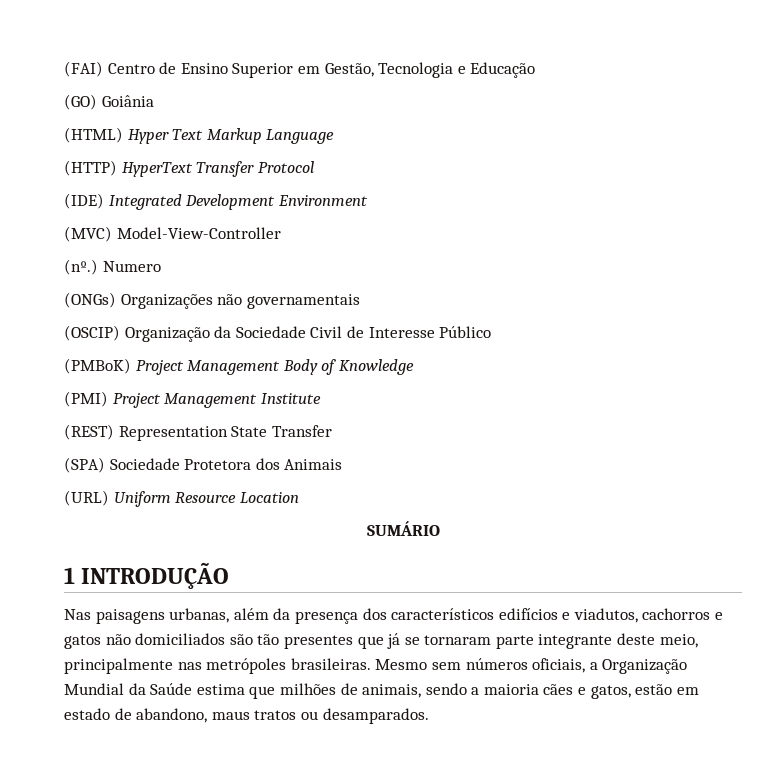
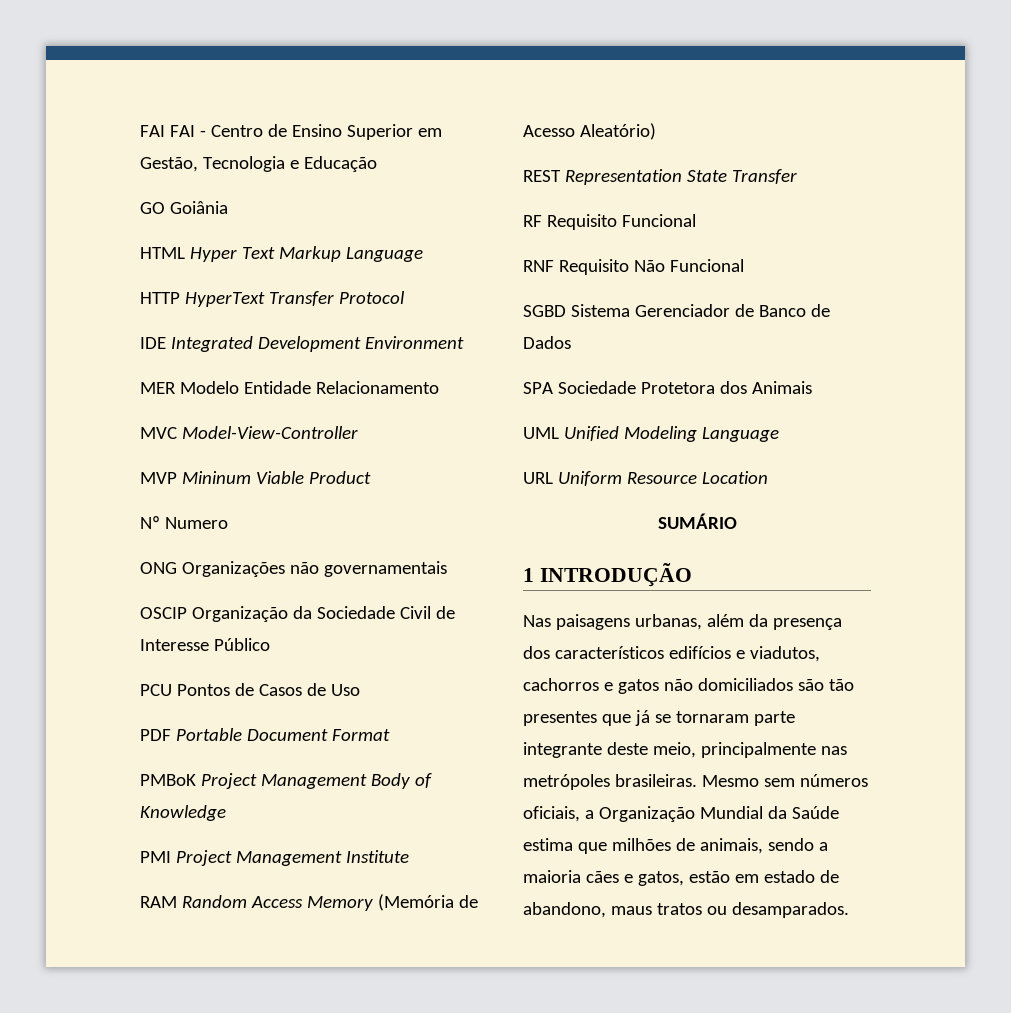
[64,61,103,77] (FAI) -> [140,125,206,137] FAI FAI -
[64,94,97,110] (GO) -> [140,202,165,214] GO
[64,127,123,143] (HTML) -> [140,247,185,259] HTML
[64,160,117,176] (HTTP) -> [140,292,180,304] HTTP
[64,193,104,209] (IDE) -> [140,337,166,349] IDE
[64,226,281,242] [64,259,98,275] (MVC) Model-View-Controller // (nº.) -> [140,381,439,394] [140,426,358,439] [140,471,371,484] [140,516,160,529] MER Modelo Entidade Relacionamento // MVC Model-View-Controller // MVP Mininum Viable Product // Nº
[64,292,116,308] (ONGs) -> [140,562,177,574] ONG
[64,325,120,341] (OSCIP) -> [140,607,187,619] OSCIP
[64,358,131,374] (PMBoK) -> [140,683,360,696] [140,728,390,741] [140,774,196,786] PCU Pontos de Casos de Uso // PDF Portable Document Format // PMBoK
[64,391,108,407] (PMI) -> [140,851,171,863] PMI
[64,424,332,441] [64,457,105,473] (REST) Representation State Transfer // (SPA) -> [140,894,478,911] [523,123,656,140] [523,169,797,185] [523,214,696,230] [523,259,744,275] [523,304,830,317] [523,336,571,349] [523,382,553,394] RAM Random Access Memory (Memória de Acesso Aleatório) // REST Representation State Transfer // RF Requisito Funcional // RNF Requisito Não Funcional // SGBD Sistema Gerenciador de Banco de Dados // SPA
[64,490,109,506] (URL) -> [523,426,779,442] [523,472,553,484] UML Unified Modeling Language // URL

